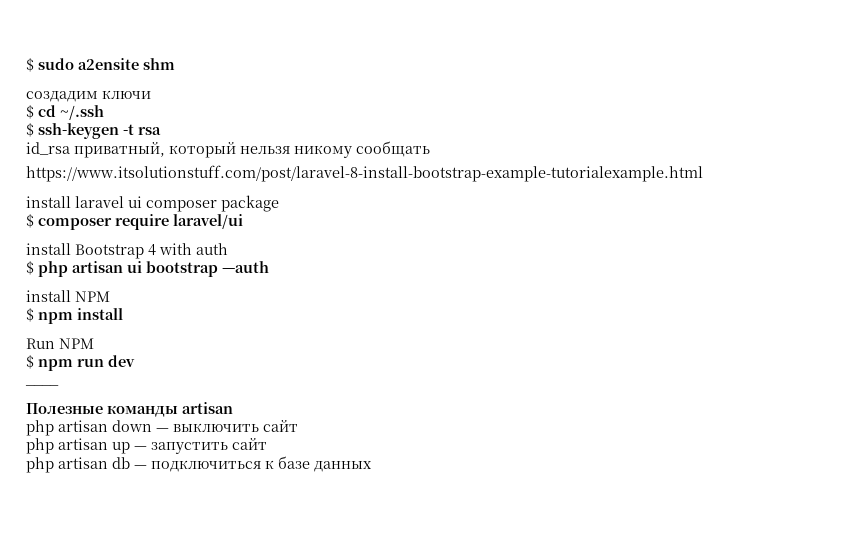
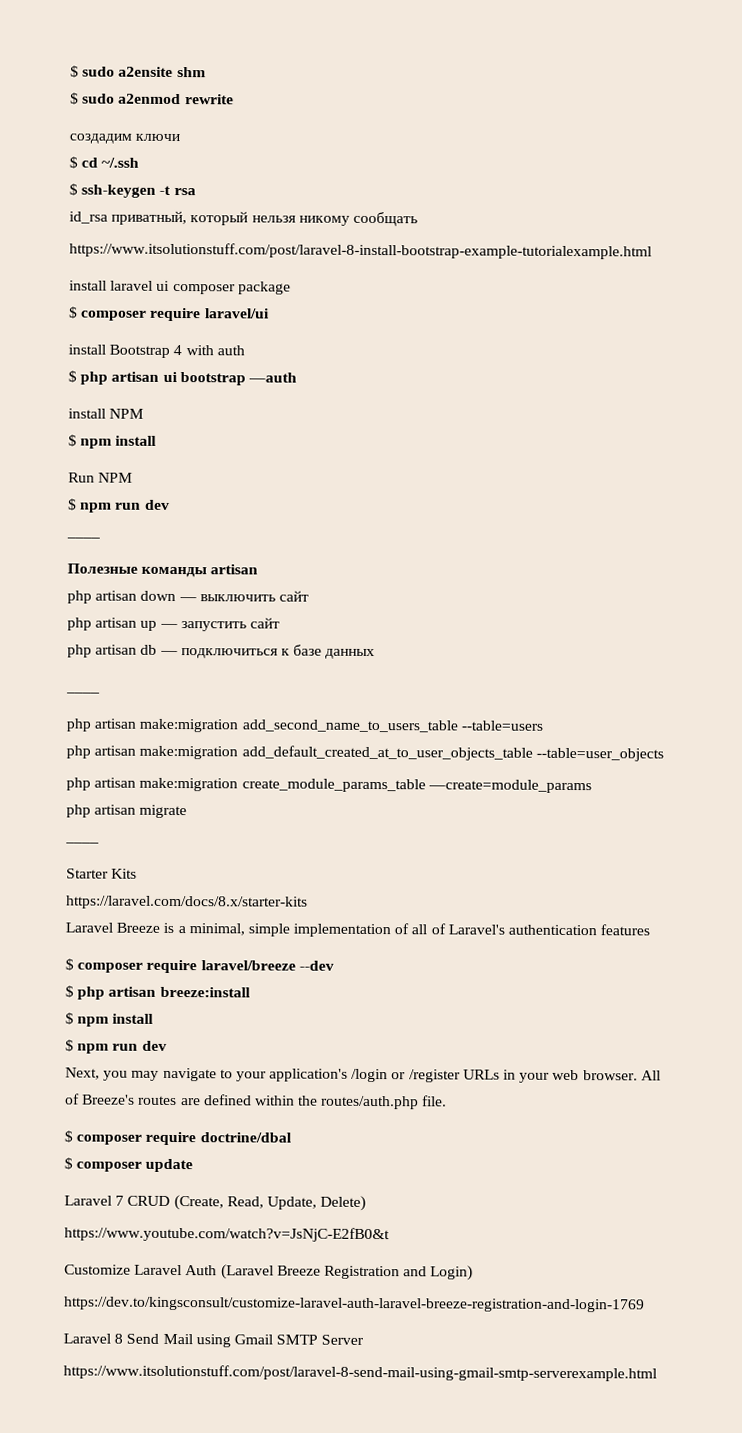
(175, 64) none -> [70,92,234,105] // $ sudo a2enmod rewrite
(372, 466) none -> [66,691,100,694] [66,718,543,733] [66,745,664,762] [66,777,592,794] [66,804,188,819] [65,841,99,844] [66,868,138,879] [66,895,308,910] [65,922,651,938] [65,958,334,974] [65,985,251,1000] [65,1012,155,1027] [65,1039,167,1054] [65,1067,661,1083] [65,1093,448,1110] [64,1130,292,1146] [64,1157,194,1173] [64,1195,367,1211] [64,1226,390,1243] [64,1264,474,1281] [63,1296,645,1313] [63,1333,365,1348] [63,1364,657,1382] // ____ // php artisan make:migration add_second_name_to_users_table --table=users // php artisan make:migration add_default_created_at_to_user_objects_table --table=user_objects // php artisan make:migration create_module_params_table —create=module_params // php artisan migrate // ____ // Starter Kits // https://laravel.com/docs/8.x/starter-kits // Laravel Breeze is a minimal, simple implementation of all of Laravel's authentication features // $ composer require laravel/breeze --dev // $ php artisan breeze:install // $ npm install // $ npm run dev // Next, you may navigate to your application's /login or /register URLs in your web browser. All of Breeze's routes are defined within the routes/auth.php file. // $ composer require doctrine/dbal // $ composer update // Laravel 7 CRUD (Create, Read, Update, Delete) // https://www.youtube.com/watch?v=JsNjC-E2fB0&t // Customize Laravel Auth (Laravel Breeze Registration and Login) // https://dev.to/kingsconsult/customize-laravel-auth-laravel-breeze-registration-and-login-1769 // Laravel 8 Send Mail using Gmail SMTP Server // https://www.itsolutionstuff.com/post/laravel-8-send-mail-using-gmail-smtp-serverexample.html

